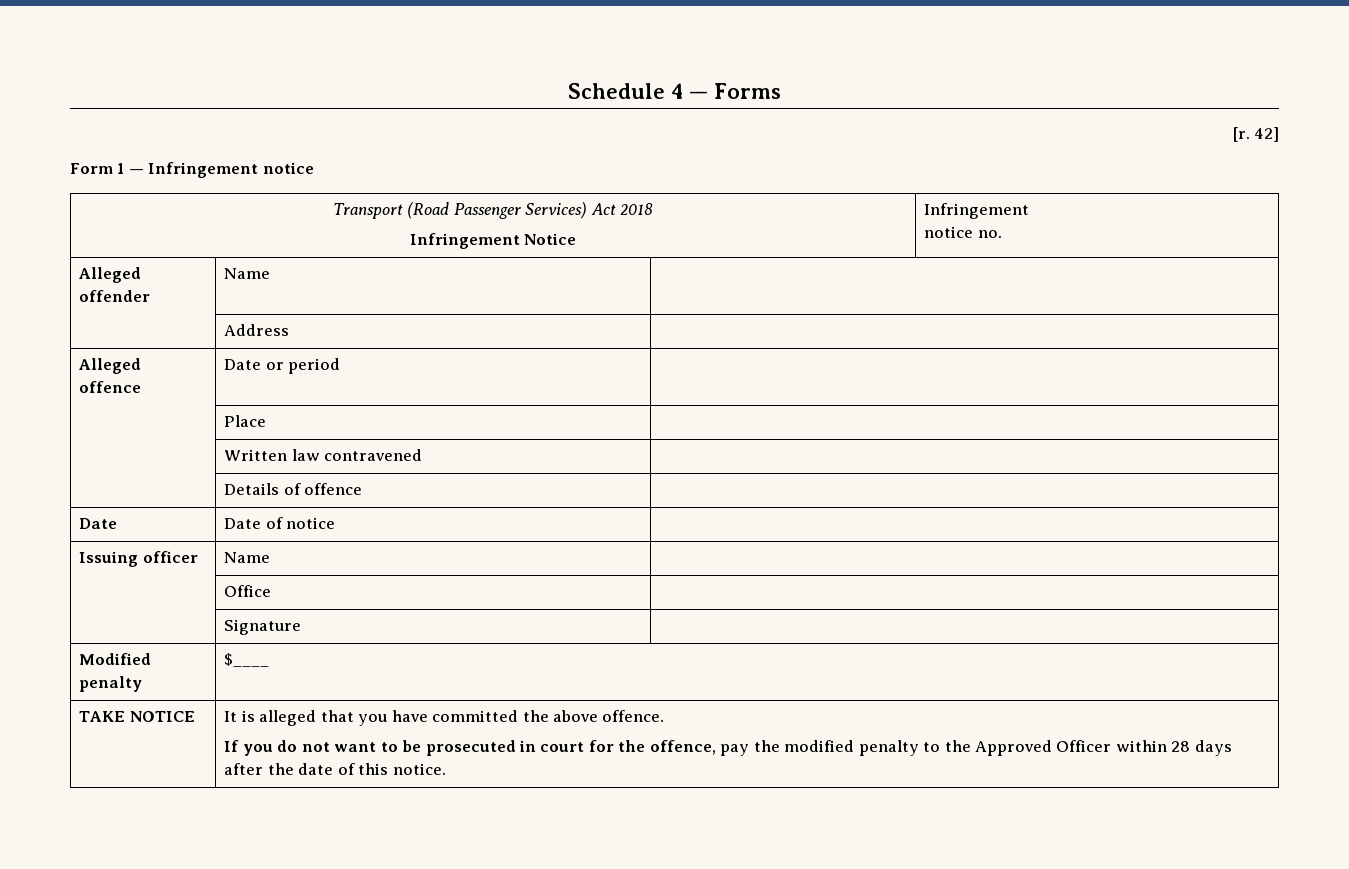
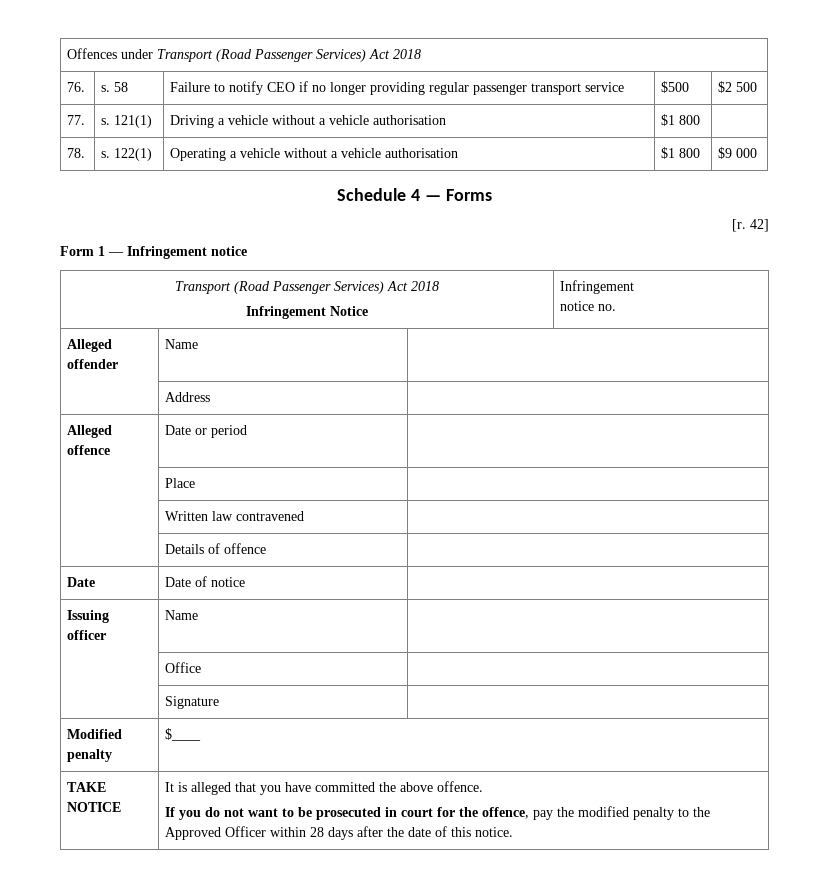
(568, 91) none -> [67,48,422,62] [67,82,86,92] [101,82,129,92] [170,81,625,95] [661,81,690,93] [718,81,758,93] [67,115,86,125] [101,115,153,128] [170,115,447,128] [661,114,701,126] [67,148,86,158] [101,148,153,161] [170,148,459,161] [661,147,701,159] [718,147,758,159] Offences under Transport (Road Passenger Services) Act 2018 // 76. | s. 58 | Failure to notify CEO if no longer providing regular passenger transport service | $500 | $2 500 // 77. | s. 121(1) | Driving a vehicle without a vehicle authorisation | $1 800 | // 78. | s. 122(1) | Operating a vehicle without a vehicle authorisation | $1 800 | $9 000 //

